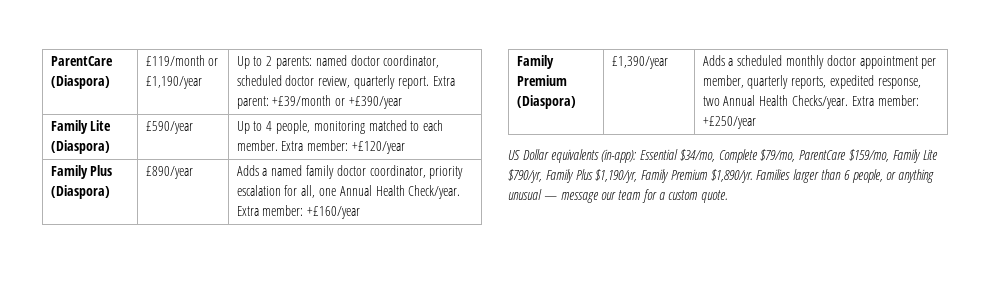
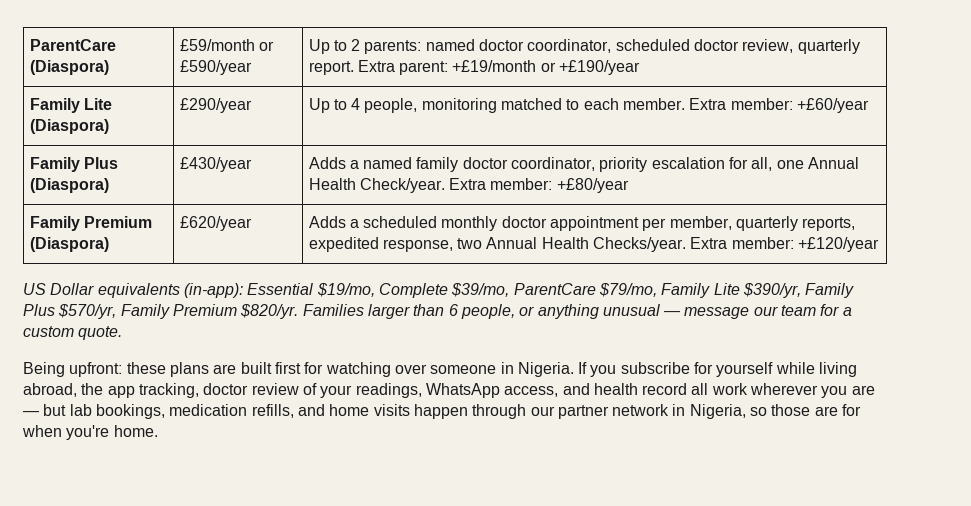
[145,55,219,66] [145,76,202,89] £119/month or £1,190/year -> [179,39,274,51] [179,60,252,75] £59/month or £590/year
[272,95,402,109] +£39/month or +£390/year -> [452,60,641,75] +£19/month or +£190/year
[145,121,193,134] £590/year -> [179,98,252,113] £290/year
[351,141,405,154] +£120/year -> [797,98,870,113] +£60/year
[145,166,193,179] £890/year -> [179,157,252,172] £430/year
[307,206,361,219] +£160/year -> [556,178,629,193] +£80/year
[611,56,668,69] £1,390/year -> [179,216,252,231] £620/year
[702,116,756,129] +£250/year -> [798,237,880,252] +£120/year
[679,149,938,163] [508,169,753,183] $34/mo, Complete $79/mo, ParentCare $159/mo, Family Lite $790/yr, Family Plus $1,190/yr, Family Premium $1,890/yr. -> [316,283,855,298] [23,304,299,319] $19/mo, Complete $39/mo, ParentCare $79/mo, Family Lite $390/yr, Family Plus $570/yr, Family Premium $820/yr.
(729, 196) none -> [23,362,858,377] [23,383,875,398] [23,404,862,419] [22,425,158,440] // Being upfront: these plans are built first for watching over someone in Nigeria. If you subscribe for yourself while living abroad, the app tracking, doctor review of your readings, WhatsApp access, and health record all work wherever you are — but lab bookings, medication refills, and home visits happen through our partner network in Nigeria, so those are for when you're home.

